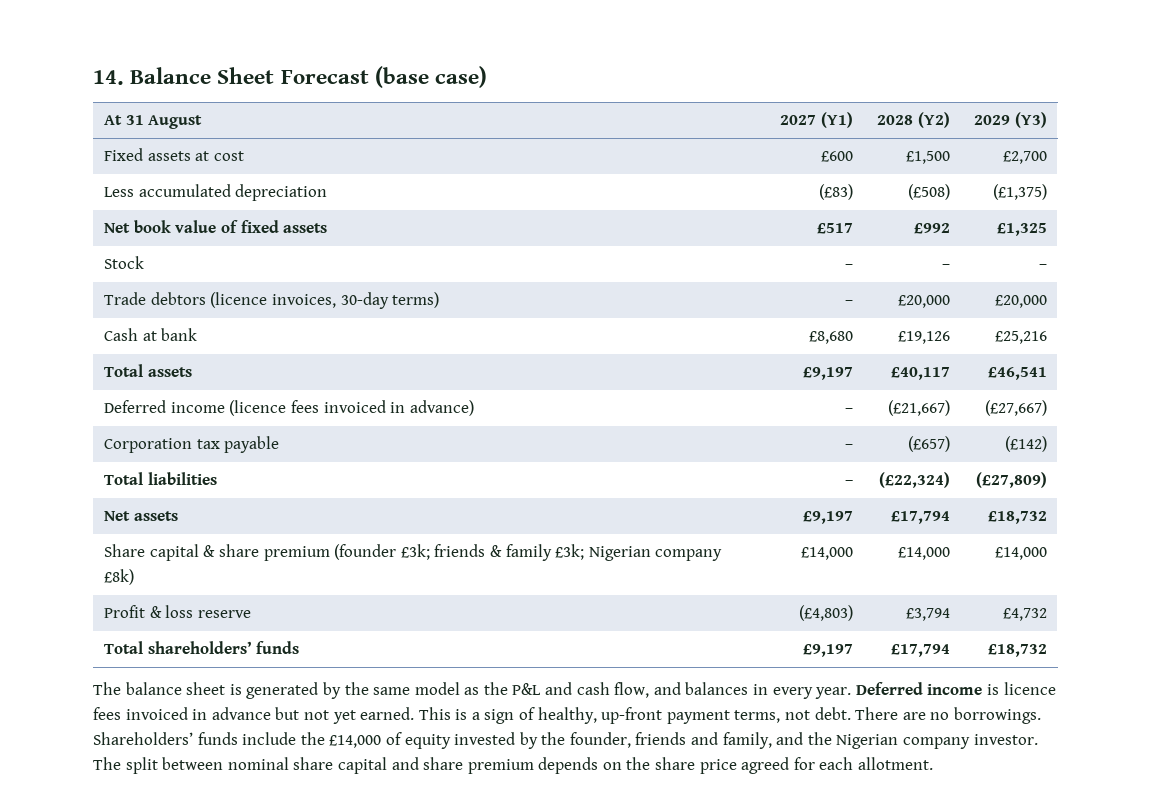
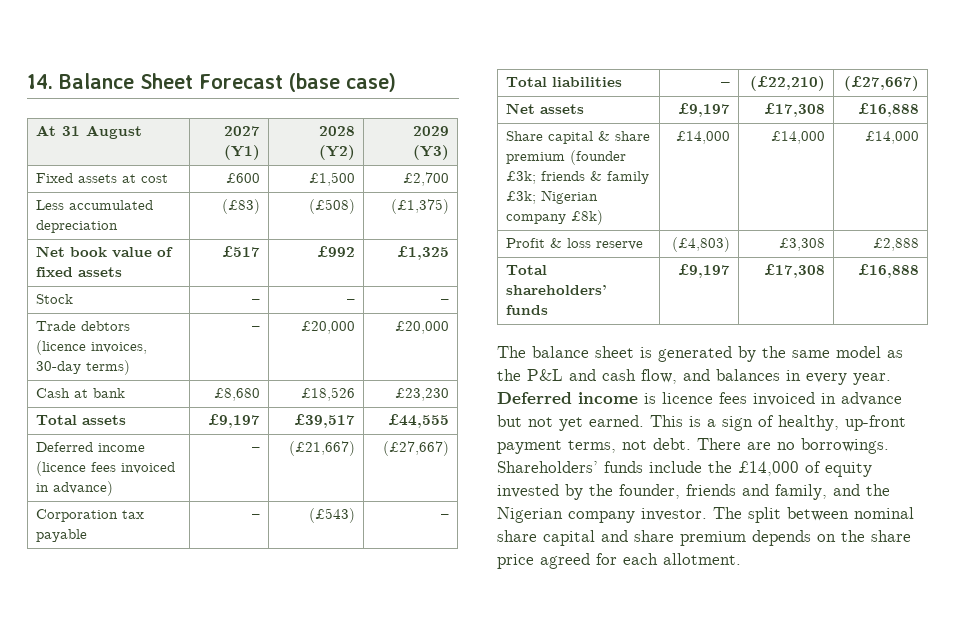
[897,331,950,344] [994,331,1047,344] £19,126 | £25,216 -> [300,387,355,401] [394,388,449,401] £18,526 | £23,230
[890,367,950,380] [987,367,1047,380] £40,117 | £46,541 -> [293,414,355,428] [387,414,449,428] £39,517 | £44,555
[907,436,950,452] [1004,436,1047,452] (£657) | (£142) -> [308,508,355,523] [440,514,449,519] (£543) | –
[878,472,950,488] [975,472,1047,488] (£22,324) | (£27,809) -> [749,76,825,91] [843,76,919,91] (£22,210) | (£27,667)
[890,511,950,524] [987,511,1047,524] £17,794 | £18,732 -> [763,103,825,117] [857,103,919,117] £17,308 | £16,888
[905,608,950,621] [1002,608,1047,621] £3,794 | £4,732 -> [778,238,825,251] [872,238,919,251] £3,308 | £2,888
[890,644,950,657] [987,644,1047,657] £17,794 | £18,732 -> [763,264,825,278] [857,264,919,278] £17,308 | £16,888

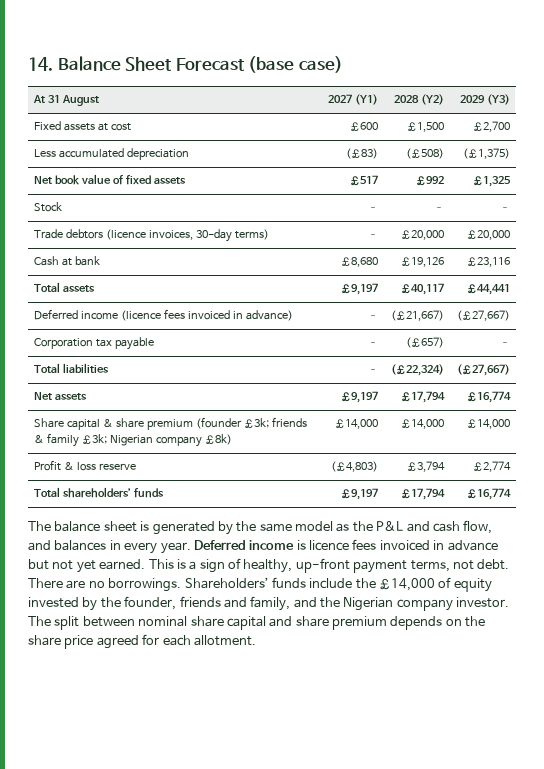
[300,387,355,401] [394,388,449,401] £18,526 | £23,230 -> [401,257,445,267] [467,257,511,267] £19,126 | £23,116
[293,414,355,428] [387,414,449,428] £39,517 | £44,555 -> [401,283,445,295] [467,284,511,295] £40,117 | £44,441
[308,508,355,523] (£543) -> [406,337,445,348] (£657)
[749,76,825,91] (£22,210) -> [391,364,445,376] (£22,324)
[763,103,825,117] [857,103,919,117] £17,308 | £16,888 -> [401,391,446,403] [467,391,512,403] £17,794 | £16,774
[778,238,825,251] [872,238,919,251] £3,308 | £2,888 -> [407,461,446,472] [473,461,512,472] £3,794 | £2,774
[763,264,825,278] [857,264,919,278] £17,308 | £16,888 -> [401,488,446,500] [467,488,512,500] £17,794 | £16,774

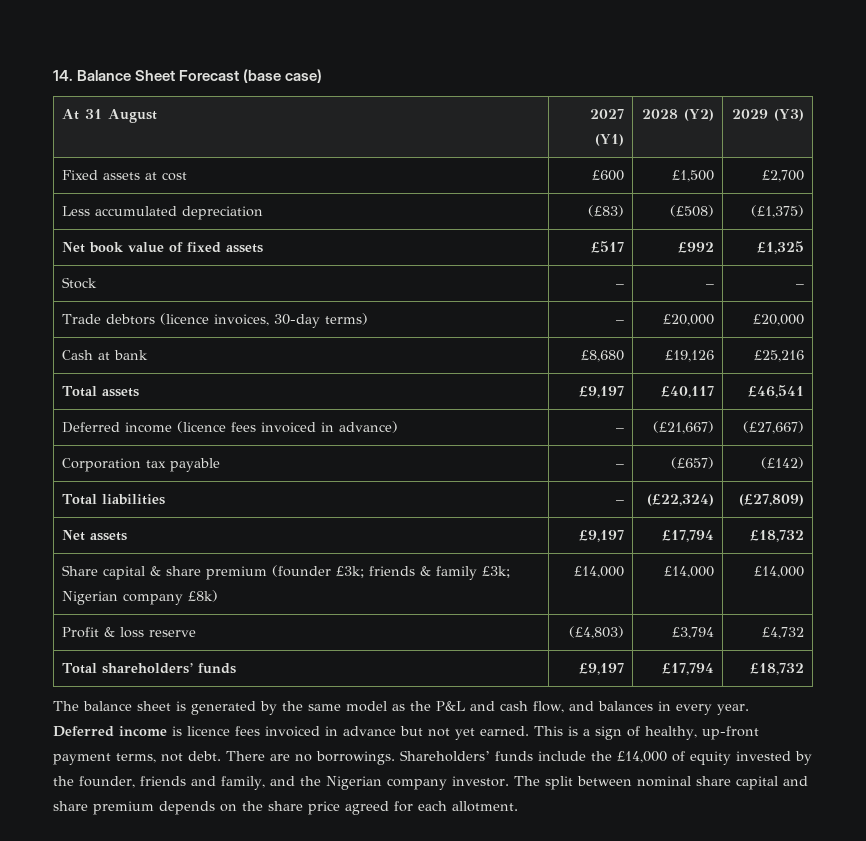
[467,257,511,267] £23,116 -> [753,350,804,362] £25,216
[467,284,511,295] £44,441 -> [747,385,804,398] £46,541
[500,342,511,346] – -> [760,457,804,469] (£142)
[457,364,511,376] (£27,667) -> [738,494,804,506] (£27,809)
[467,391,512,403] £16,774 -> [749,530,804,542] £18,732
[473,461,512,472] £2,774 -> [761,627,804,639] £4,732
[467,488,512,500] £16,774 -> [749,663,804,675] £18,732

